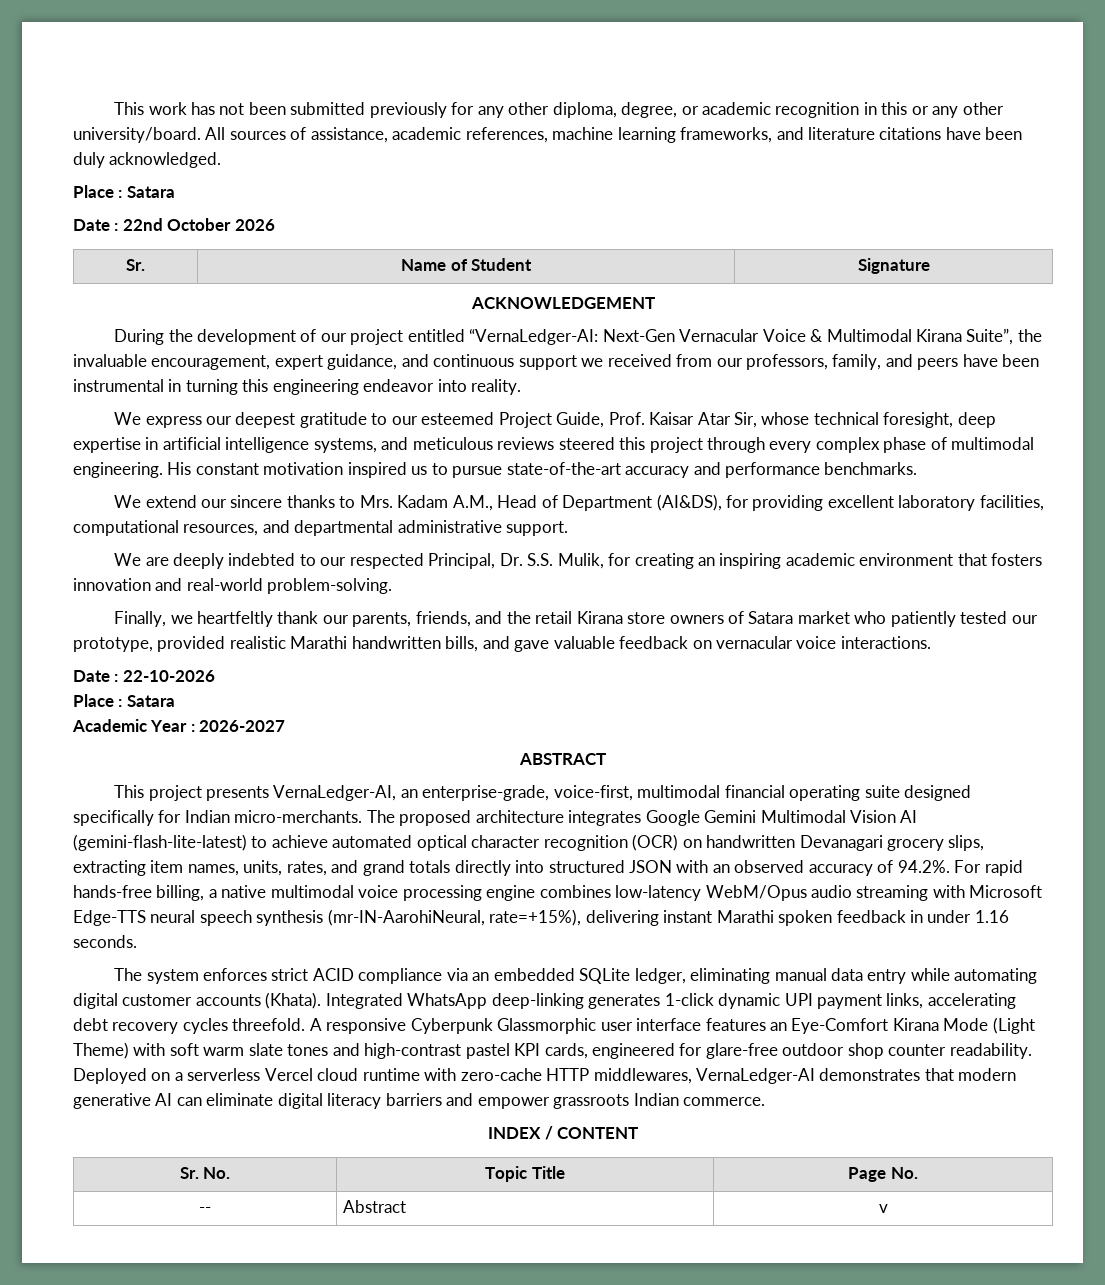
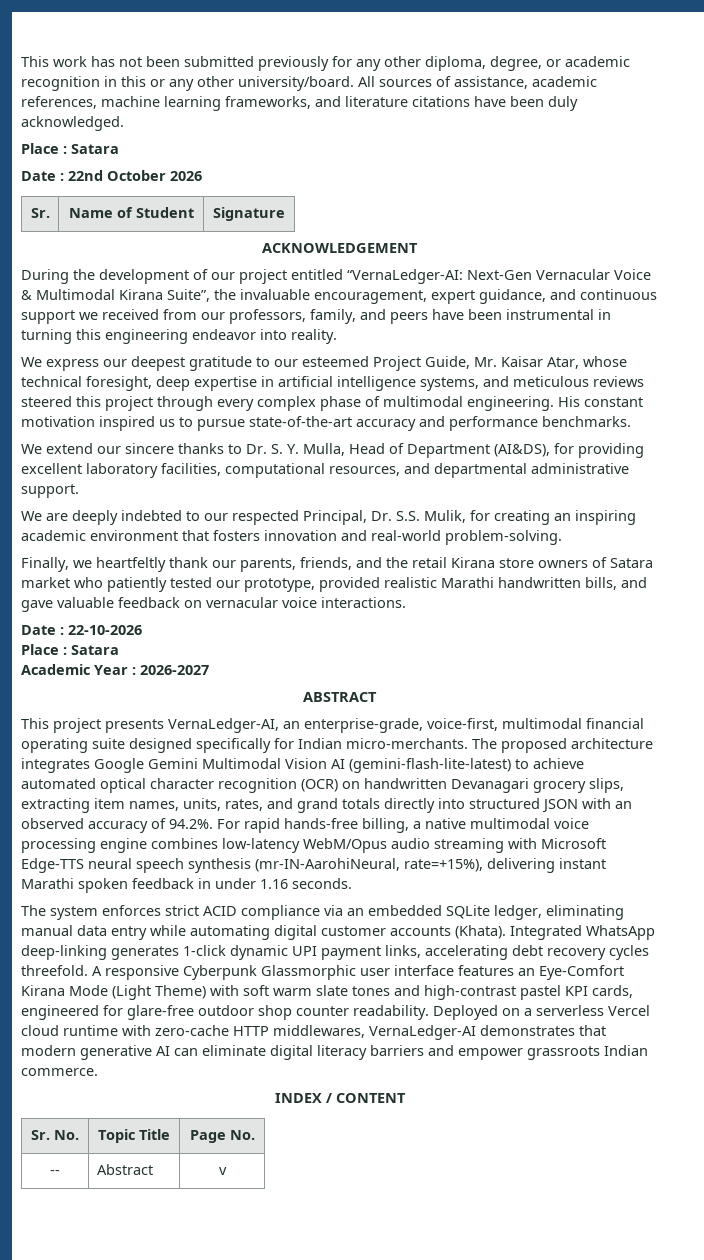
[608,412,757,428] Prof. Kaisar Atar Sir, -> [474,356,579,369] Mr. Kaisar Atar,
[359,495,493,511] Mrs. Kadam A.M., -> [246,443,345,456] Dr. S. Y. Mulla,

